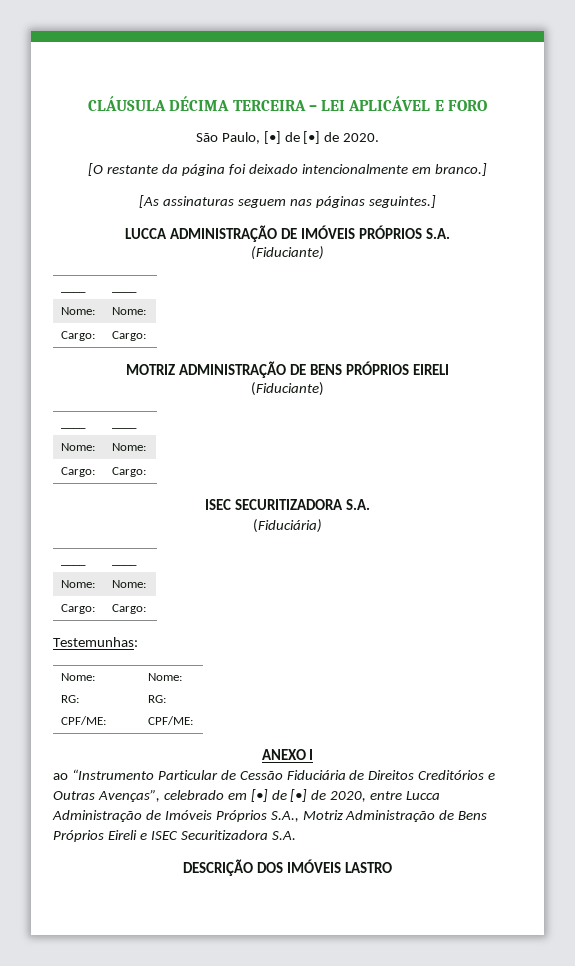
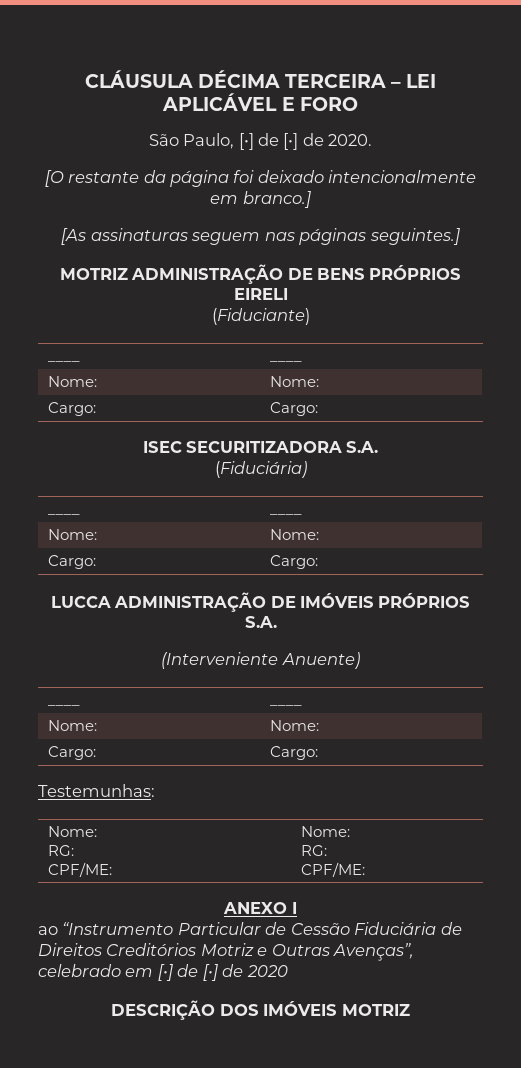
[125,225,450,242] [251,246,324,260] [61,291,87,293] [112,291,138,293] [61,307,96,315] [112,307,147,315] [61,331,96,341] [112,331,147,341] // LUCCA ADMINISTRAÇÃO DE IMÓVEIS PRÓPRIOS S.A. // (Fiduciante) // ____ | ____ // Nome: | Nome: // Cargo: | Cargo: -> (460, 236) none
(147, 609) none -> [50,592,471,612] [244,616,277,628] [161,652,360,669] [47,705,80,706] [269,705,302,706] [47,720,97,731] [269,720,319,731] [47,746,96,760] [269,746,318,760] // LUCCA ADMINISTRAÇÃO DE IMÓVEIS PRÓPRIOS S.A. // (Interveniente Anuente) // ____ | ____ // Nome: | Nome: // Cargo: | Cargo:
(485, 775) none -> [200,943,254,956] Motriz
[330,791,441,802] [52,810,488,822] [53,830,296,842] 2020, entre Lucca Administração de Imóveis Próprios S.A., Motriz Administração de Bens Próprios Eireli e ISEC Securitizadora S.A. -> [246,965,288,977] 2020
[344,862,392,873] LASTRO -> [341,1004,410,1016] MOTRIZ

